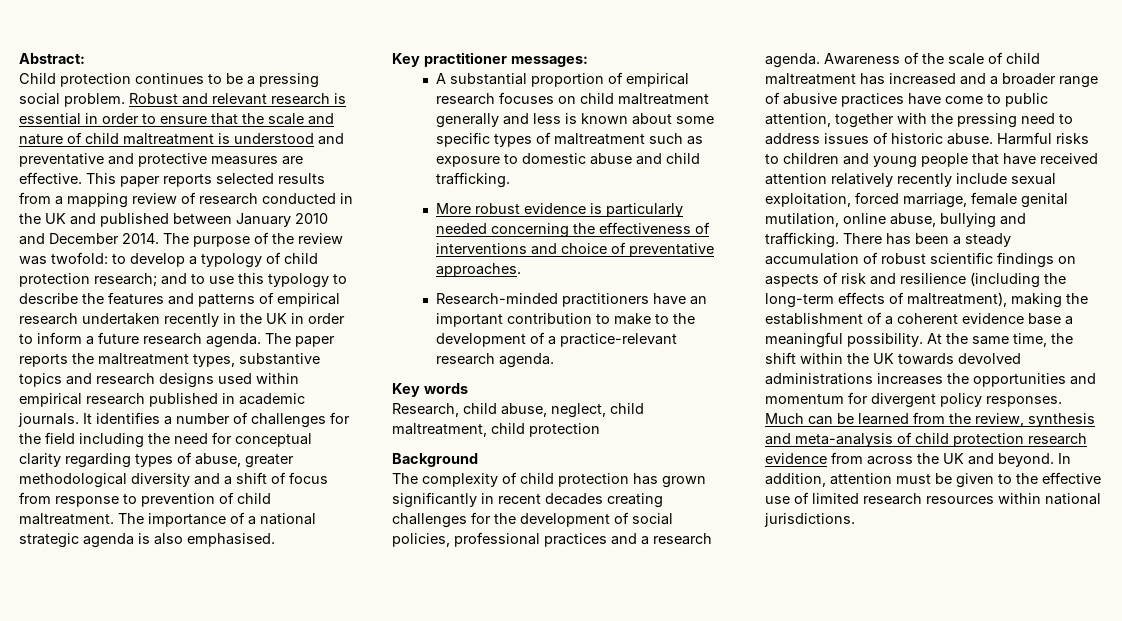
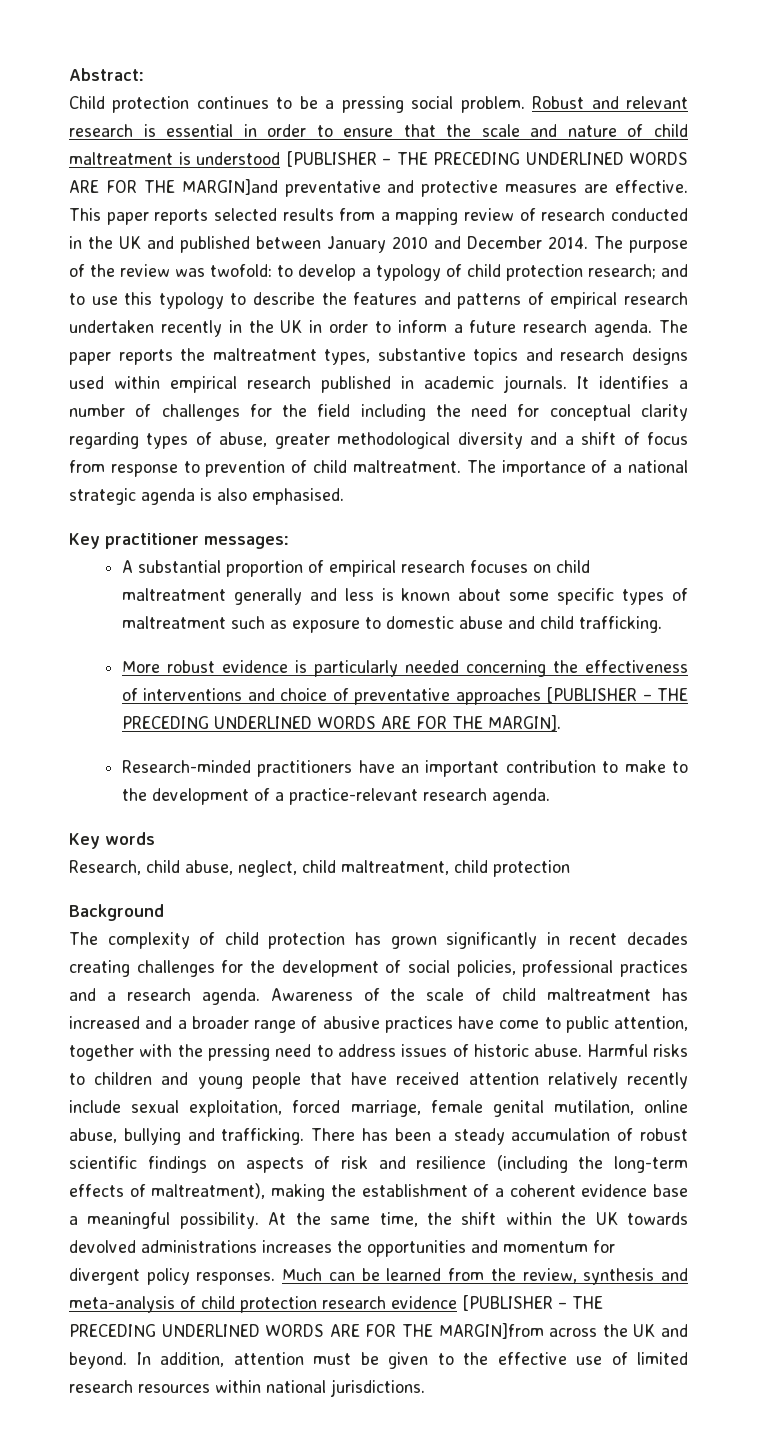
[318,133,344,145] and -> [285,151,688,167] [69,179,278,195] [PUBLISHER – THE PRECEDING UNDERLINED WORDS ARE FOR THE MARGIN]and
[435,263,521,277] approaches. -> [455,687,688,705] [121,715,561,731] approaches [PUBLISHER – THE PRECEDING UNDERLINED WORDS ARE FOR THE MARGIN].
[831,452,863,464] from -> [462,1295,603,1311] [69,1323,544,1339] [PUBLISHER – THE PRECEDING UNDERLINED WORDS ARE FOR THE MARGIN]from

